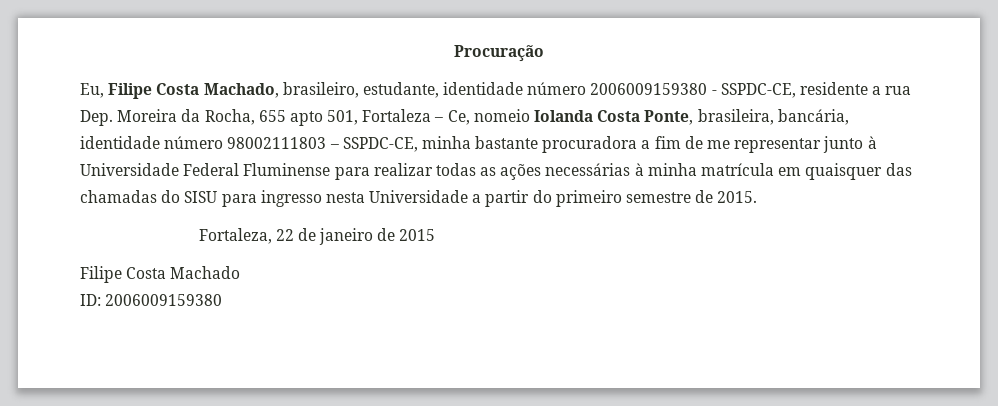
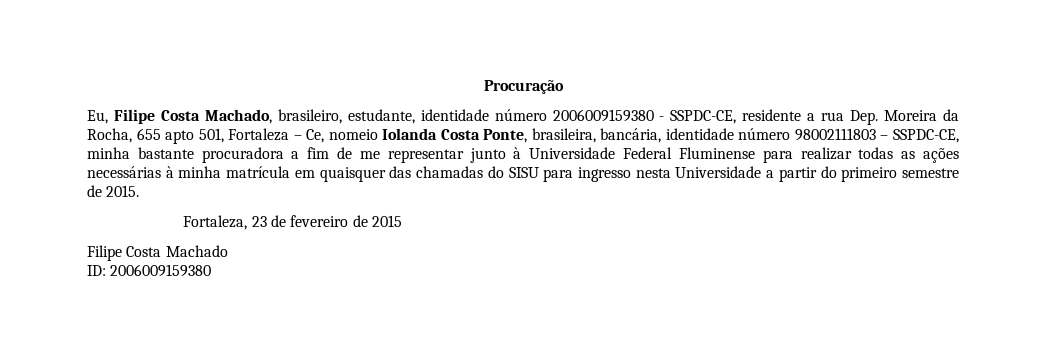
[275,228,374,245] 22 de janeiro -> [251,215,349,227] 23 de fevereiro

